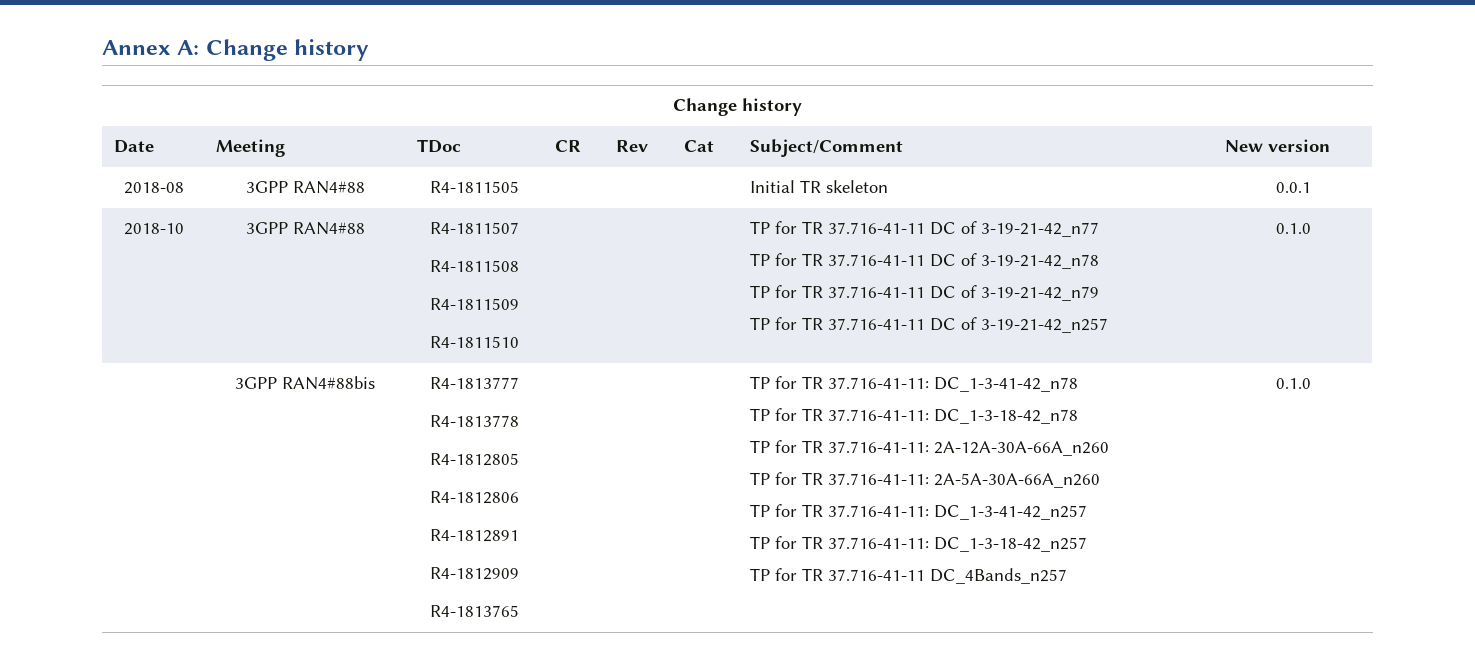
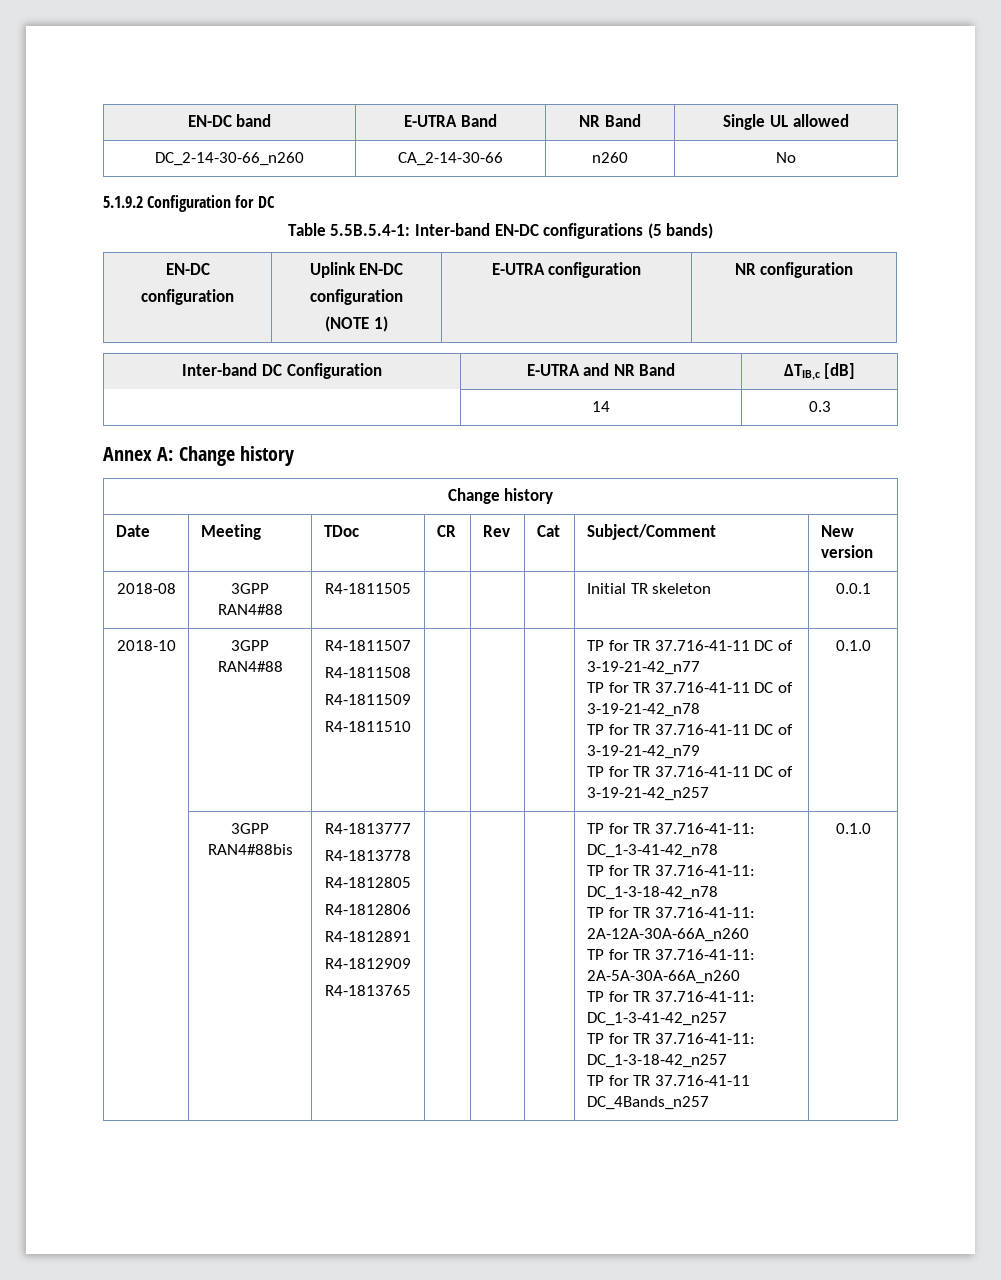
(102, 47) none -> [187,114,272,127] [404,114,497,127] [579,114,641,127] [723,114,849,130] [155,152,304,166] [398,152,503,166] [592,152,628,163] [776,152,796,163] [103,195,275,212] [287,223,714,239] [165,263,210,275] [141,289,234,305] [309,262,404,278] [310,289,403,305] [325,316,388,332] [491,262,642,278] [734,262,854,278] [182,363,382,379] [526,363,676,376] [783,363,856,380] [592,401,610,412] [808,401,831,412] EN-DC band | E-UTRA Band | NR Band | Single UL allowed // DC_2-14-30-66_n260 | CA_2-14-30-66 | n260 | No // 5.1.9.2 Configuration for DC // Table 5.5B.5.4-1: Inter-band EN-DC configurations (5 bands) // EN-DC // configuration | Uplink EN-DC // configuration // (NOTE 1) | E-UTRA configuration | NR configuration // Inter-band DC Configuration | E-UTRA and NR Band | ΔTIB,c [dB] // | 14 | 0.3 //

